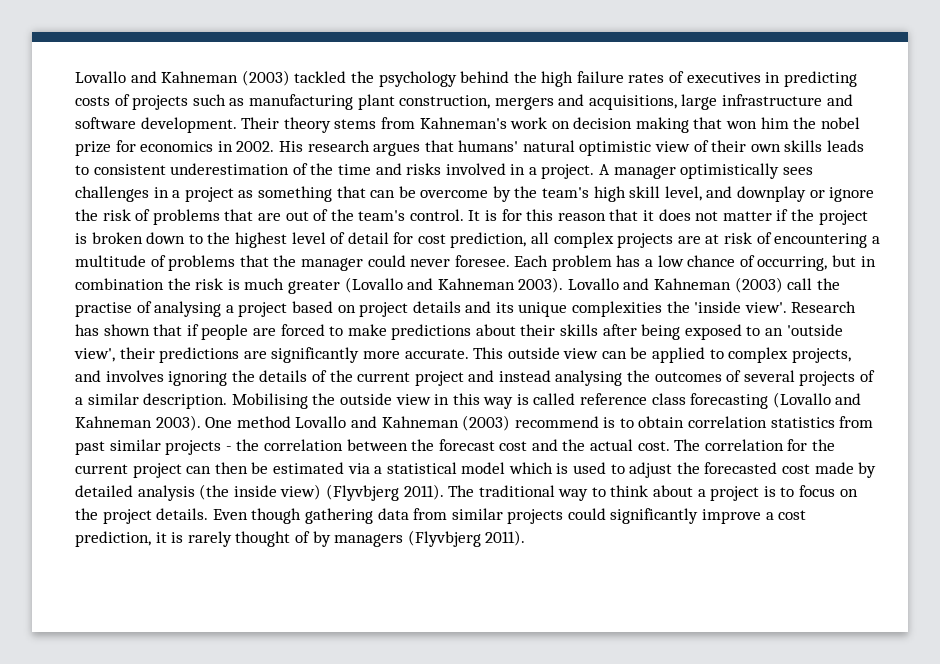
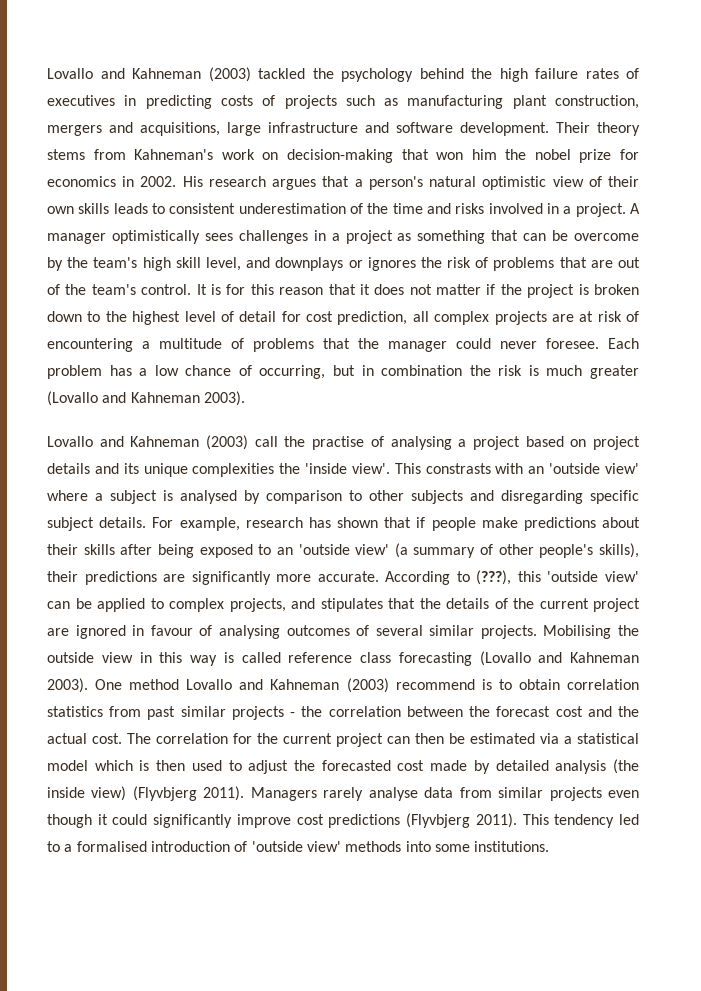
[573,117,689,133] decision making -> [286,149,393,163] decision-making
[458,140,519,152] humans' -> [354,176,423,190] a person's
[737,186,875,202] downplay or ignore -> [275,257,416,271] downplays or ignores
(564, 285) none -> (245, 398) //
[791,301,857,313] Research -> [394,463,640,474] [47,490,639,504] [47,517,303,531] This constrasts with an 'outside view' where a subject is analysed by comparison to other subjects and disregarding specific subject details. For example, research
[252,324,344,336] are forced to -> (476, 524) none
[74,348,115,362] view', -> [355,543,640,558] view' (a summary of other people's skills),
[473,347,599,359] This outside view -> [385,570,639,585] According to (???), this 'outside view'
[105,370,228,386] involves ignoring -> [320,598,415,612] stipulates that
[468,370,876,386] [75,393,228,409] and instead analysing the outcomes of several projects of a similar description. -> [47,625,537,639] are ignored in favour of analysing outcomes of several similar projects.
(569, 468) none -> [156,760,186,771] then
[448,485,858,501] [75,508,807,524] [75,530,526,547] The traditional way to think about a project is to focus on the project details. Even though gathering data from similar projects could significantly improve a cost prediction, it is rarely thought of by managers (Flyvbjerg 2011). -> [250,787,639,801] [47,813,640,828] [47,841,550,852] Managers rarely analyse data from similar projects even though it could significantly improve cost predictions (Flyvbjerg 2011). This tendency led to a formalised introduction of 'outside view' methods into some institutions.

